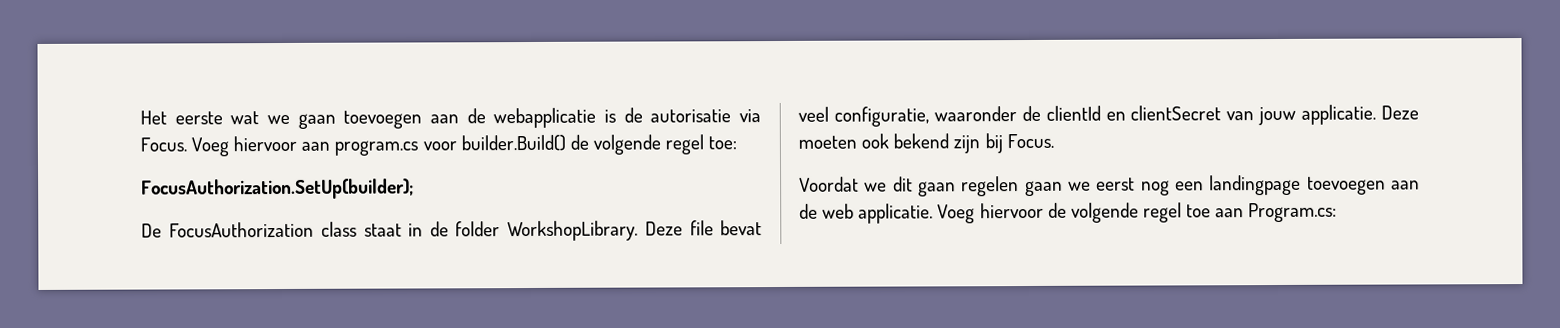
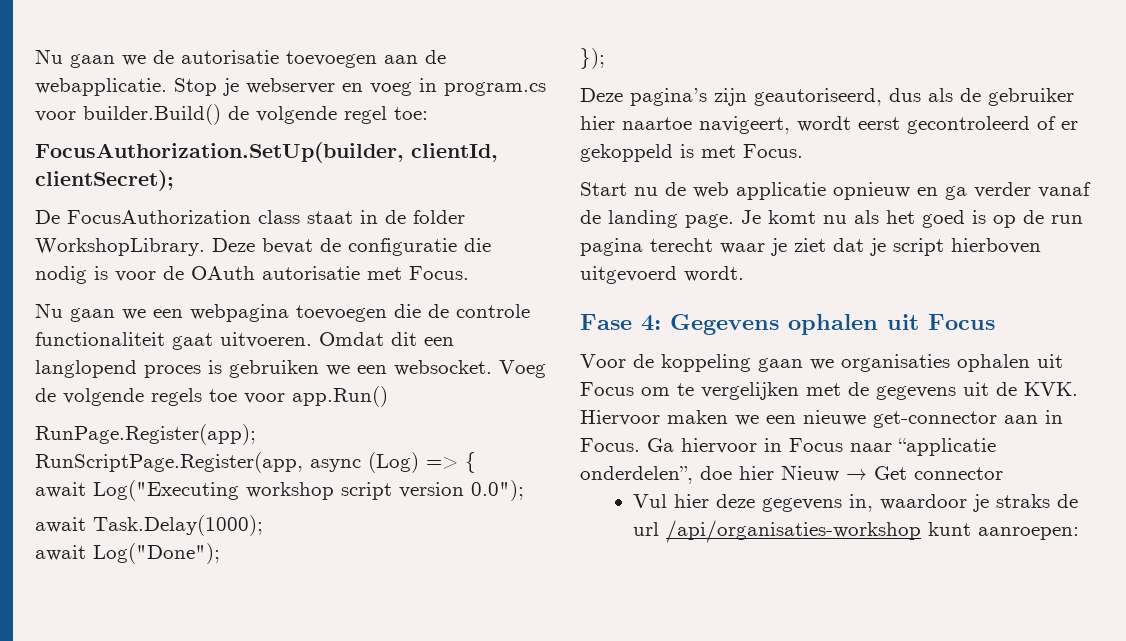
[140,107,761,129] [140,135,331,157] Het eerste wat we gaan toevoegen aan de webapplicatie is de autorisatie via Focus. Voeg hiervoor aan -> [35,49,446,68] [35,78,437,96] Nu gaan we de autorisatie toevoegen aan de webapplicatie. Stop je webserver en voeg in
[141,178,414,200] FocusAuthorization.SetUp(builder); -> [35,142,498,163] [35,170,174,191] FocusAuthorization.SetUp(builder, clientId, clientSecret);
[689,220,762,236] [798,104,1419,127] [798,133,1054,154] [799,174,1420,197] [799,202,1338,224] file bevat veel configuratie, waaronder de clientId en clientSecret van jouw applicatie. Deze moeten ook bekend zijn bij Focus. // Voordat we dit gaan regelen gaan we eerst nog een landingpage toevoegen aan de web applicatie. Voeg hiervoor de volgende regel toe aan Program.cs: -> [262,238,491,256] [35,266,469,284] [35,303,530,322] [35,332,454,350] [35,360,546,378] [35,386,388,407] [35,424,256,445] [35,452,476,473] [35,480,524,501] [35,515,263,536] [35,543,220,564] [580,48,605,69] [580,88,1074,106] [580,116,1078,134] [580,144,803,162] [580,182,1091,200] [580,210,1083,228] [580,238,1041,256] [580,266,744,284] [580,314,995,335] [580,354,1063,372] [580,382,1078,400] [580,410,1063,428] [580,438,996,456] [580,465,1003,484] [633,494,1079,512] [633,520,1080,543] bevat de configuratie die nodig is voor de OAuth autorisatie met Focus. // Nu gaan we een webpagina toevoegen die de controle functionaliteit gaat uitvoeren. Omdat dit een langlopend proces is gebruiken we een websocket. Voeg de volgende regels toe voor app.Run() // RunPage.Register(app); // RunScriptPage.Register(app, async (Log) => { // await Log("Executing workshop script version 0.0"); // await Task.Delay(1000); // await Log("Done"); // }); // Deze pagina’s zijn geautoriseerd, dus als de gebruiker hier naartoe navigeert, wordt eerst gecontroleerd of er gekoppeld is met Focus. // Start nu de web applicatie opnieuw en ga verder vanaf de landing page. Je komt nu als het goed is op de run pagina terecht waar je ziet dat je script hierboven uitgevoerd wordt. // Fase 4: Gegevens ophalen uit Focus // Voor de koppeling gaan we organisaties ophalen uit Focus om te vergelijken met de gegevens uit de KVK. Hiervoor maken we een nieuwe get-connector aan in Focus. Ga hiervoor in Focus naar “applicatie onderdelen”, doe hier Nieuw → Get connector // Vul hier deze gegevens in, waardoor je straks de url /api/organisaties-workshop kunt aanroepen:

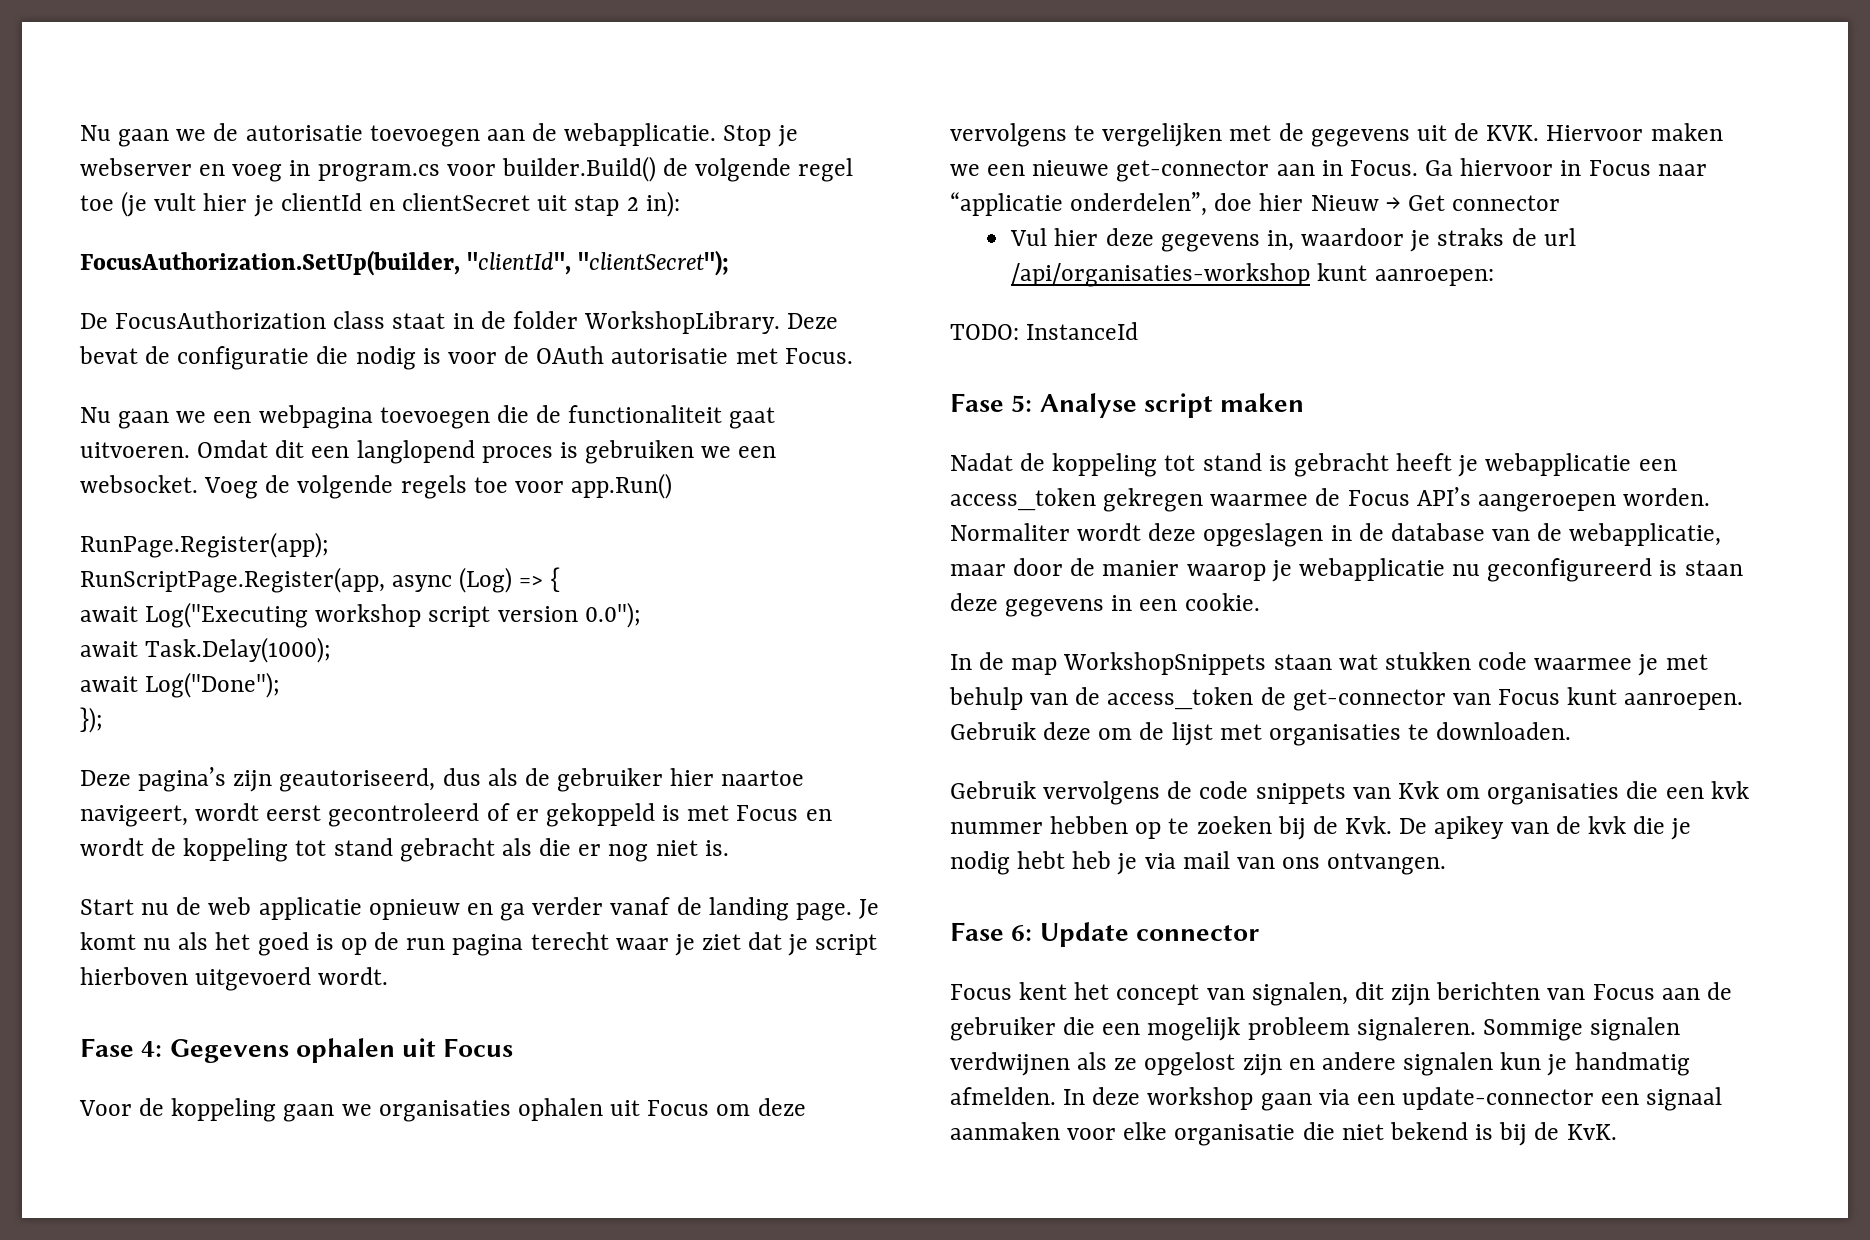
[394,107,428,120] toe: -> [80,191,680,217] toe (je vult hier je clientId en clientSecret uit stap 2 in):
[411,143,498,162] [35,170,174,191] clientId, clientSecret); -> [467,250,730,276] "clientId", "clientSecret");
[456,304,530,318] controle -> (562, 414) none
[743,144,803,158] Focus. -> [736,805,832,821] [80,838,729,862] Focus en wordt de koppeling tot stand gebracht als die er nog niet is.
(670, 391) none -> [757,1098,806,1116] [950,123,1067,147] deze vervolgens
(1080, 533) none -> [950,322,1139,340] [950,393,1305,418] [950,453,1677,477] [950,487,1711,512] [950,523,1722,547] [950,558,1743,582] [950,593,1260,617] [950,652,1708,676] [949,687,1744,711] [950,722,1572,746] [950,781,1749,805] [950,816,1692,840] [950,851,1447,875] [950,922,1259,947] [950,982,1732,1006] [950,1017,1681,1041] [950,1052,1690,1076] [950,1087,1723,1111] [950,1122,1617,1146] // TODO: InstanceId // Fase 5: Analyse script maken // Nadat de koppeling tot stand is gebracht heeft je webapplicatie een access_token gekregen waarmee de Focus API’s aangeroepen worden. Normaliter wordt deze opgeslagen in de database van de webapplicatie, maar door de manier waarop je webapplicatie nu geconfigureerd is staan deze gegevens in een cookie. // In de map WorkshopSnippets staan wat stukken code waarmee je met behulp van de access_token de get-connector van Focus kunt aanroepen. Gebruik deze om de lijst met organisaties te downloaden. // Gebruik vervolgens de code snippets van Kvk om organisaties die een kvk nummer hebben op te zoeken bij de Kvk. De apikey van de kvk die je nodig hebt heb je via mail van ons ontvangen. // Fase 6: Update connector // Focus kent het concept van signalen, dit zijn berichten van Focus aan de gebruiker die een mogelijk probleem signaleren. Sommige signalen verdwijnen als ze opgelost zijn en andere signalen kun je handmatig afmelden. In deze workshop gaan via een update-connector een signaal aanmaken voor elke organisatie die niet bekend is bij de KvK.

